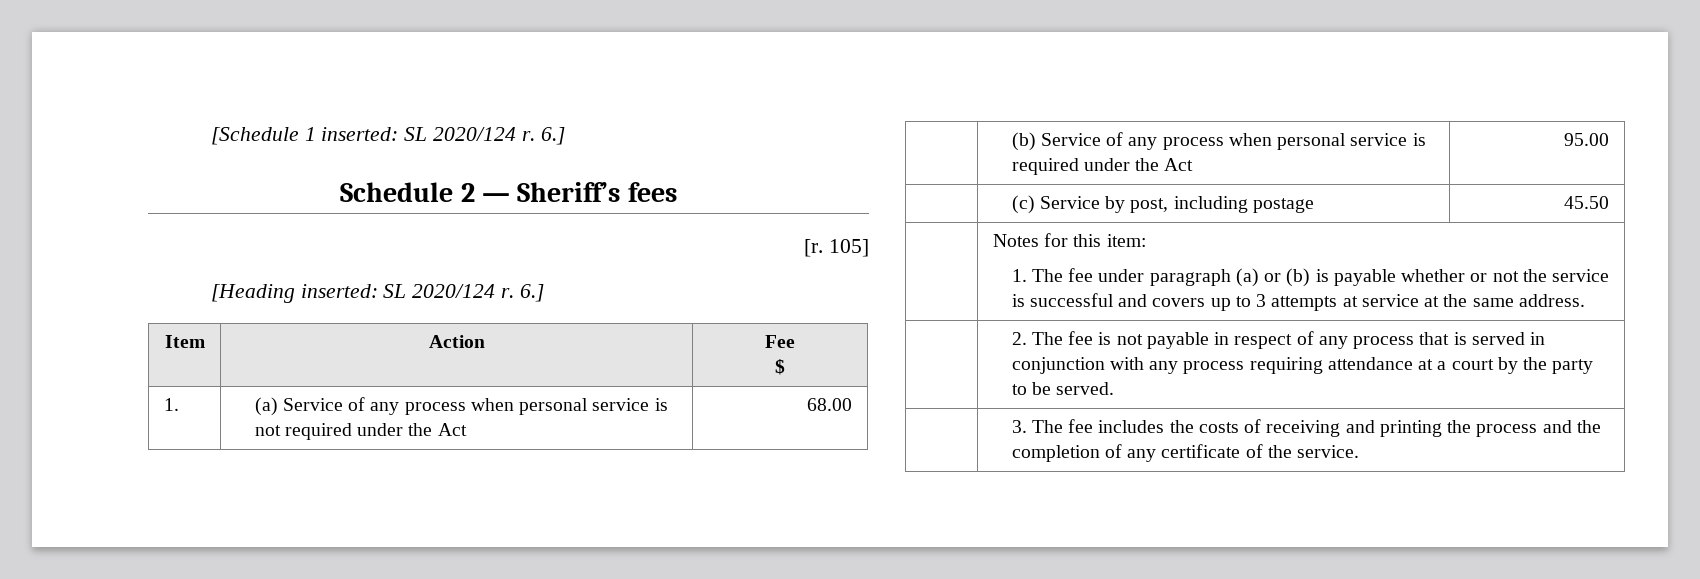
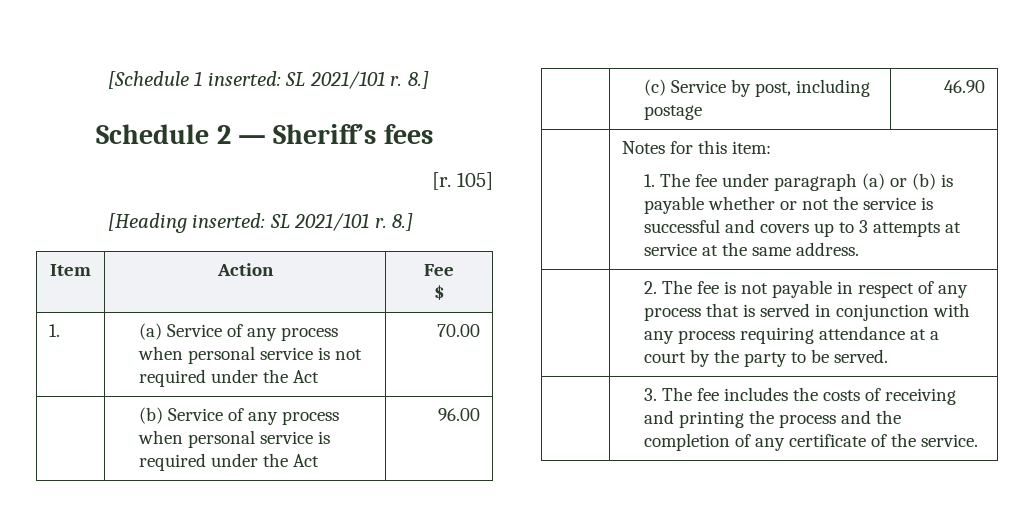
[432,127,565,145] 2020/124 r. 6.] -> [309,71,429,89] 2021/101 r. 8.]
[412,284,544,302] 2020/124 r. 6.] -> [294,213,414,231] 2021/101 r. 8.]
[807,398,853,411] 68.00 -> [436,324,480,337] 70.00
[1564,133,1610,146] 95.00 -> [437,408,480,421] 96.00
[1564,196,1610,209] 45.50 -> [943,80,985,93] 46.90

